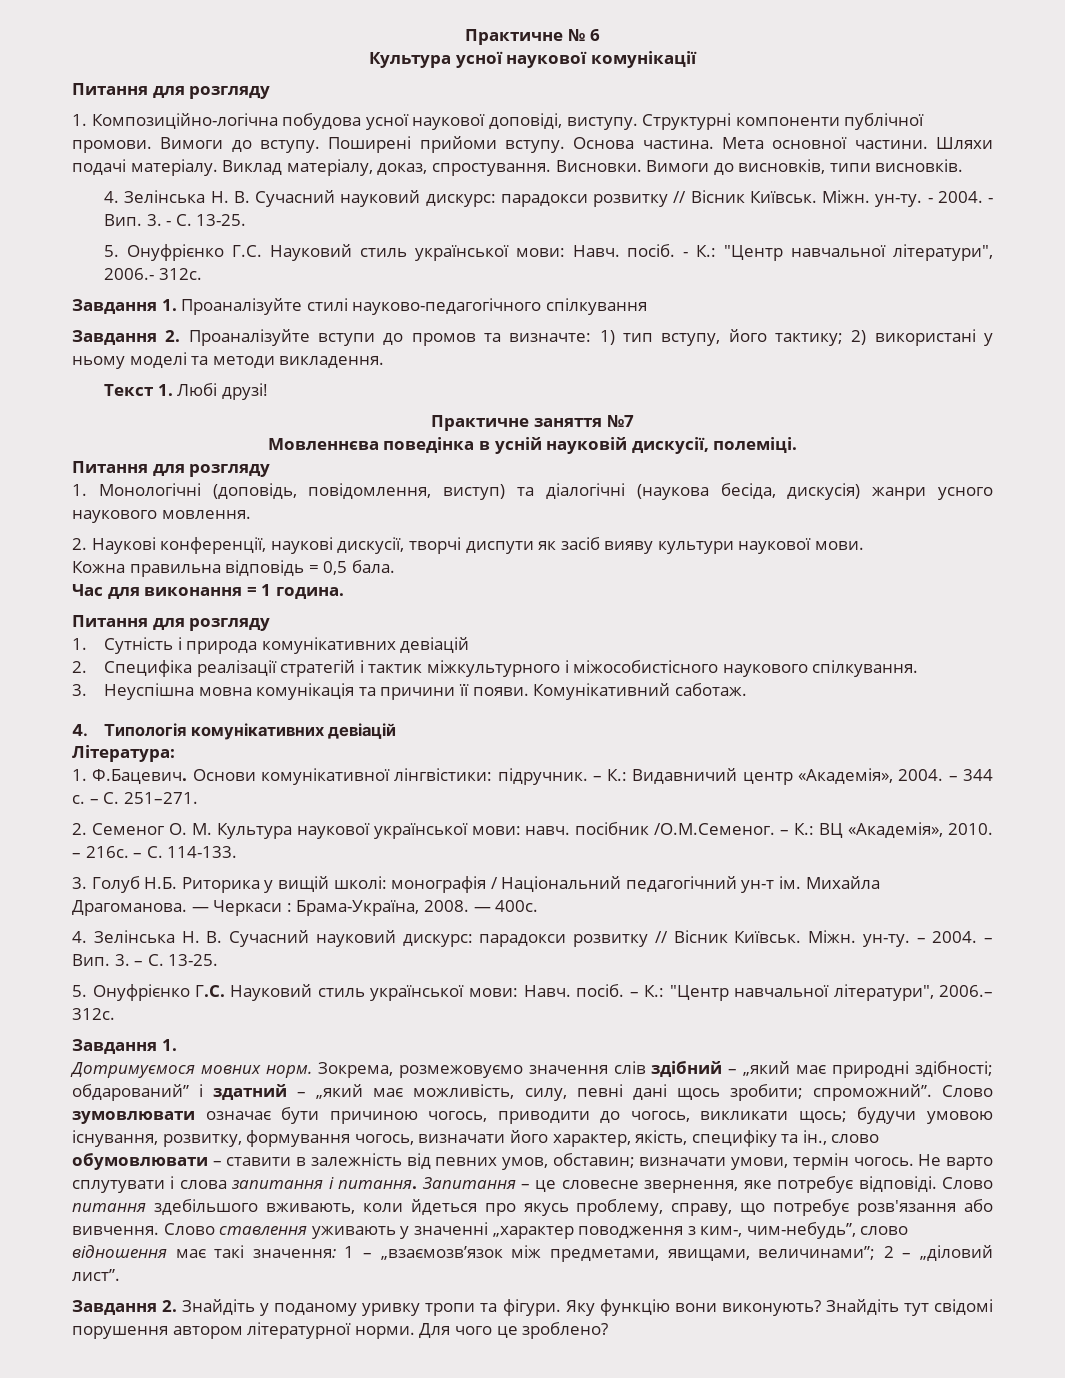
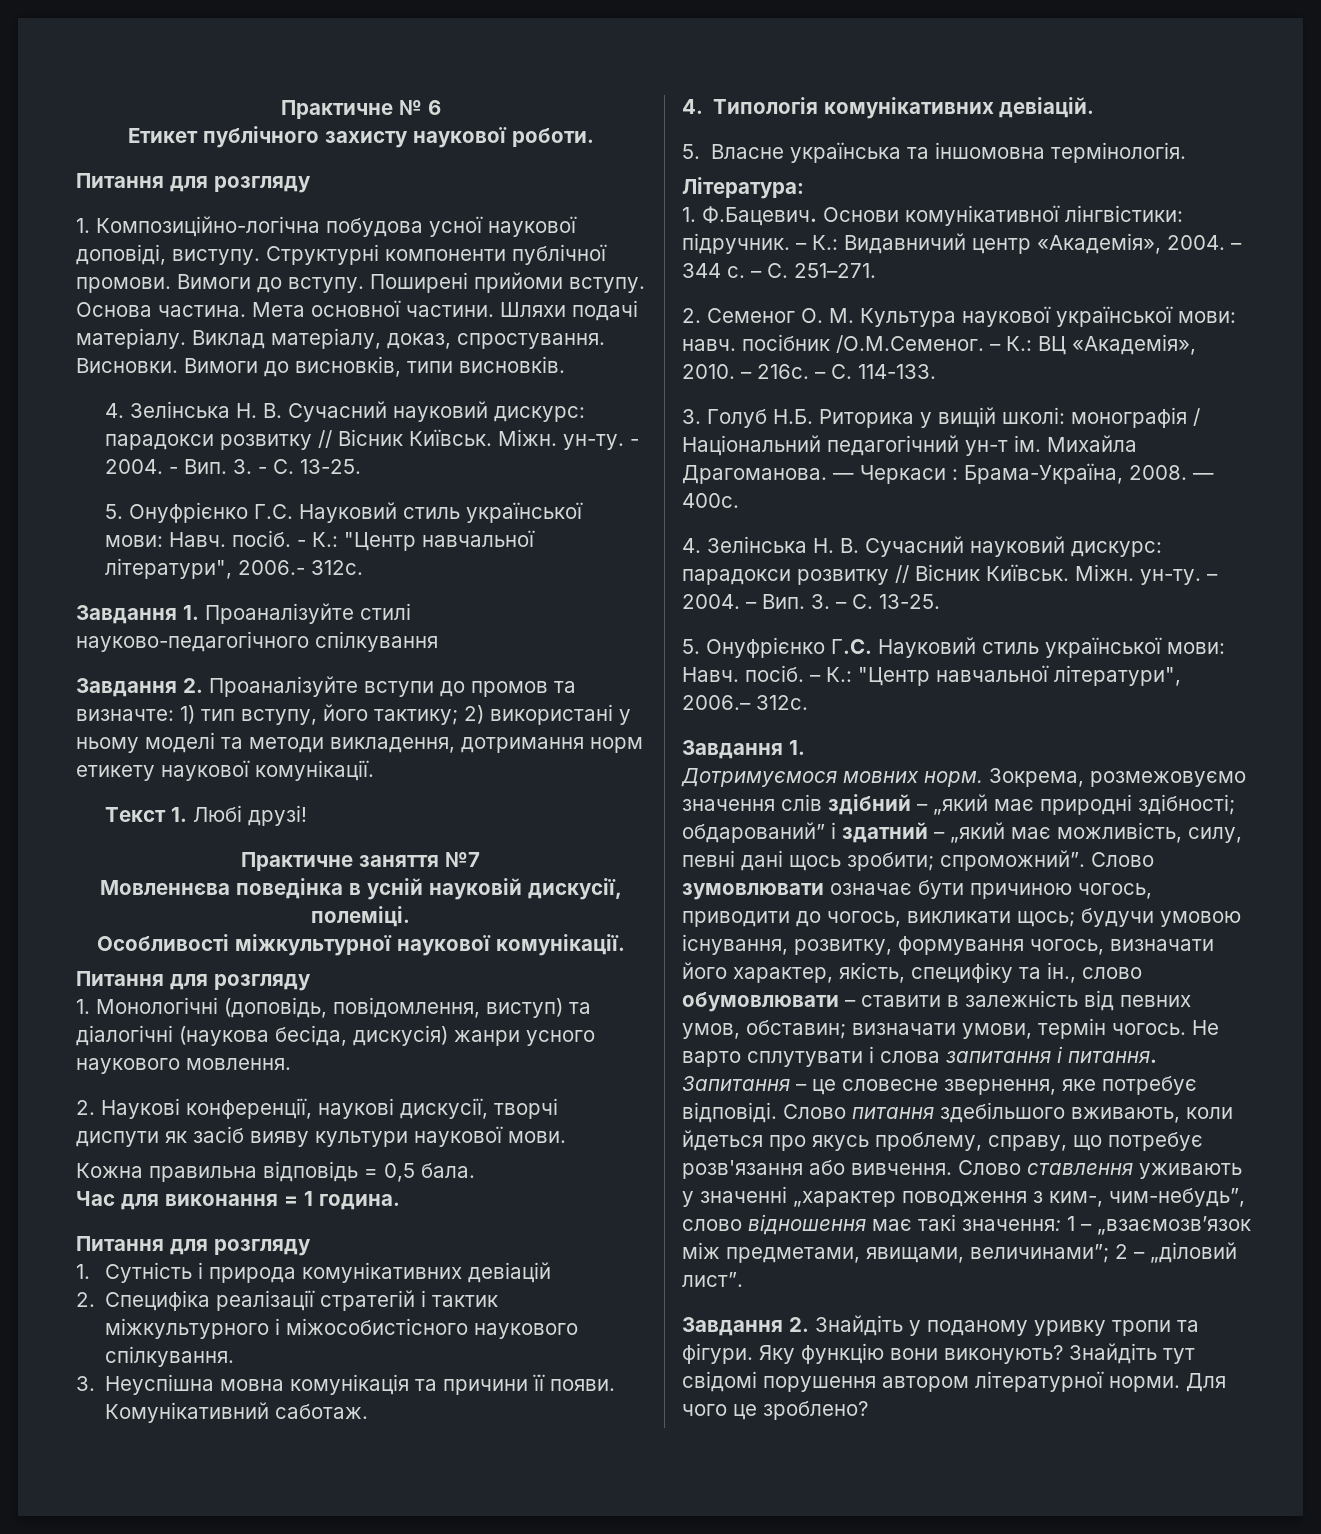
[369,51,697,68] Культура усної наукової комунікації -> [127,126,594,148] Етикет публічного захисту наукової роботи.
[279,356,385,368] викладення. -> [330,737,643,753] [76,760,374,781] викладення, дотримання норм етикету наукової комунікації.
(798, 445) none -> [96,934,625,956] // Особливості міжкультурної наукової комунікації.
[328,723,397,739] девіацій -> [999,97,1095,118] [682,142,1187,163] девіацій. // 5. Власне українська та іншомовна термінологія.

